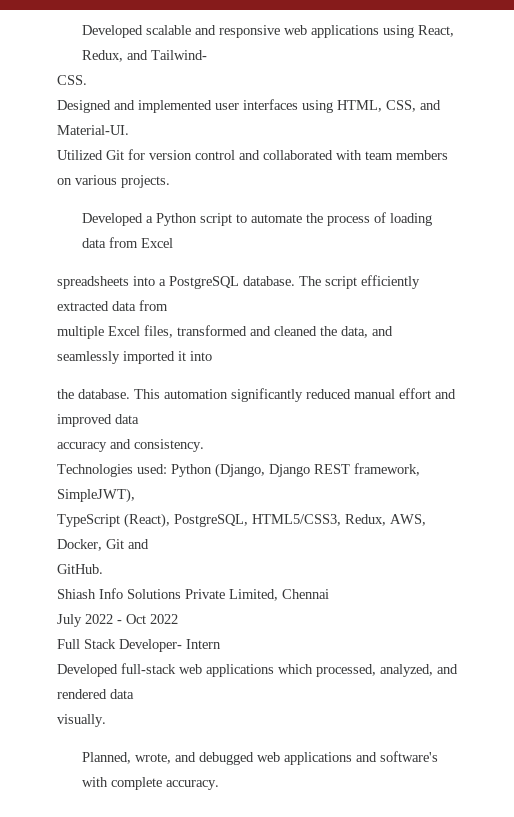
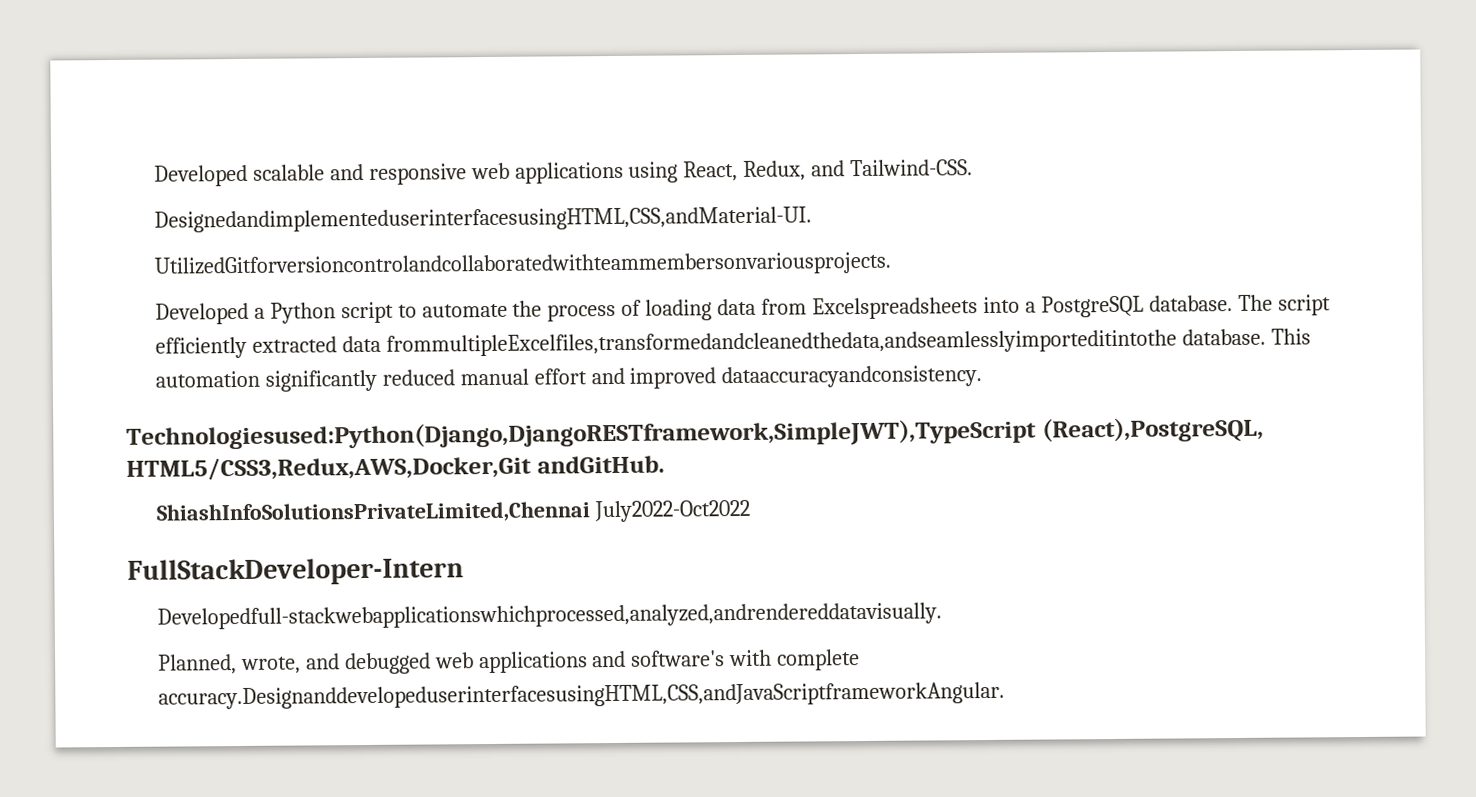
[150,50,207,60] [57,75,87,85] [57,99,441,113] [57,125,129,135] [57,149,448,160] [57,175,170,188] Tailwind- // CSS. // Designed and implemented user interfaces using HTML, CSS, and Material-UI. // Utilized Git for version control and collaborated with team members on various projects. -> [850,159,974,177] [153,206,812,233] [153,251,891,279] Tailwind-CSS. // DesignedandimplementeduserinterfacesusingHTML,CSS,andMaterial-UI. // UtilizedGitforversioncontrolandcollaboratedwithteammembersonvariousprojects.
[140,238,173,248] [57,276,129,289] Excel // spreadsheets -> [812,297,979,320] Excelspreadsheets
[139,300,168,311] [57,325,393,339] [57,351,212,364] [57,389,74,399] from // multiple Excel files, transformed and cleaned the data, and seamlessly imported it into // the -> [385,329,1177,357] frommultipleExcelfiles,transformedandcleanedthedata,andseamlesslyimporteditintothe
[115,414,139,424] [57,439,204,452] [57,463,420,478] [57,488,135,503] [57,513,426,528] [57,539,149,551] [57,564,103,574] [57,588,329,601] [57,614,178,627] [57,639,221,652] [57,663,458,677] [57,689,134,699] [57,714,106,727] data // accuracy and consistency. // Technologies used: Python (Django, Django REST framework, SimpleJWT), // TypeScript (React), PostgreSQL, HTML5/CSS3, Redux, AWS, Docker, Git and // GitHub. // Shiash Info Solutions Private Limited, Chennai // July 2022 - Oct 2022 // Full Stack Developer- Intern // Developed full-stack web applications which processed, analyzed, and rendered data // visually. -> [721,365,983,389] [126,416,1264,451] [126,455,665,481] [155,499,750,524] [127,557,464,586] [156,602,942,630] dataaccuracyandconsistency. // Technologiesused:Python(Django,DjangoRESTframework,SimpleJWT),TypeScript (React),PostgreSQL, HTML5/CSS3,Redux,AWS,Docker,Git andGitHub. // ShiashInfoSolutionsPrivateLimited,Chennai July2022-Oct2022 // FullStackDeveloper-Intern // Developedfull-stackwebapplicationswhichprocessed,analyzed,andrendereddatavisually.
[165,780,219,790] accuracy. -> [157,681,1005,710] accuracy.DesignanddevelopeduserinterfacesusingHTML,CSS,andJavaScriptframeworkAngular.

